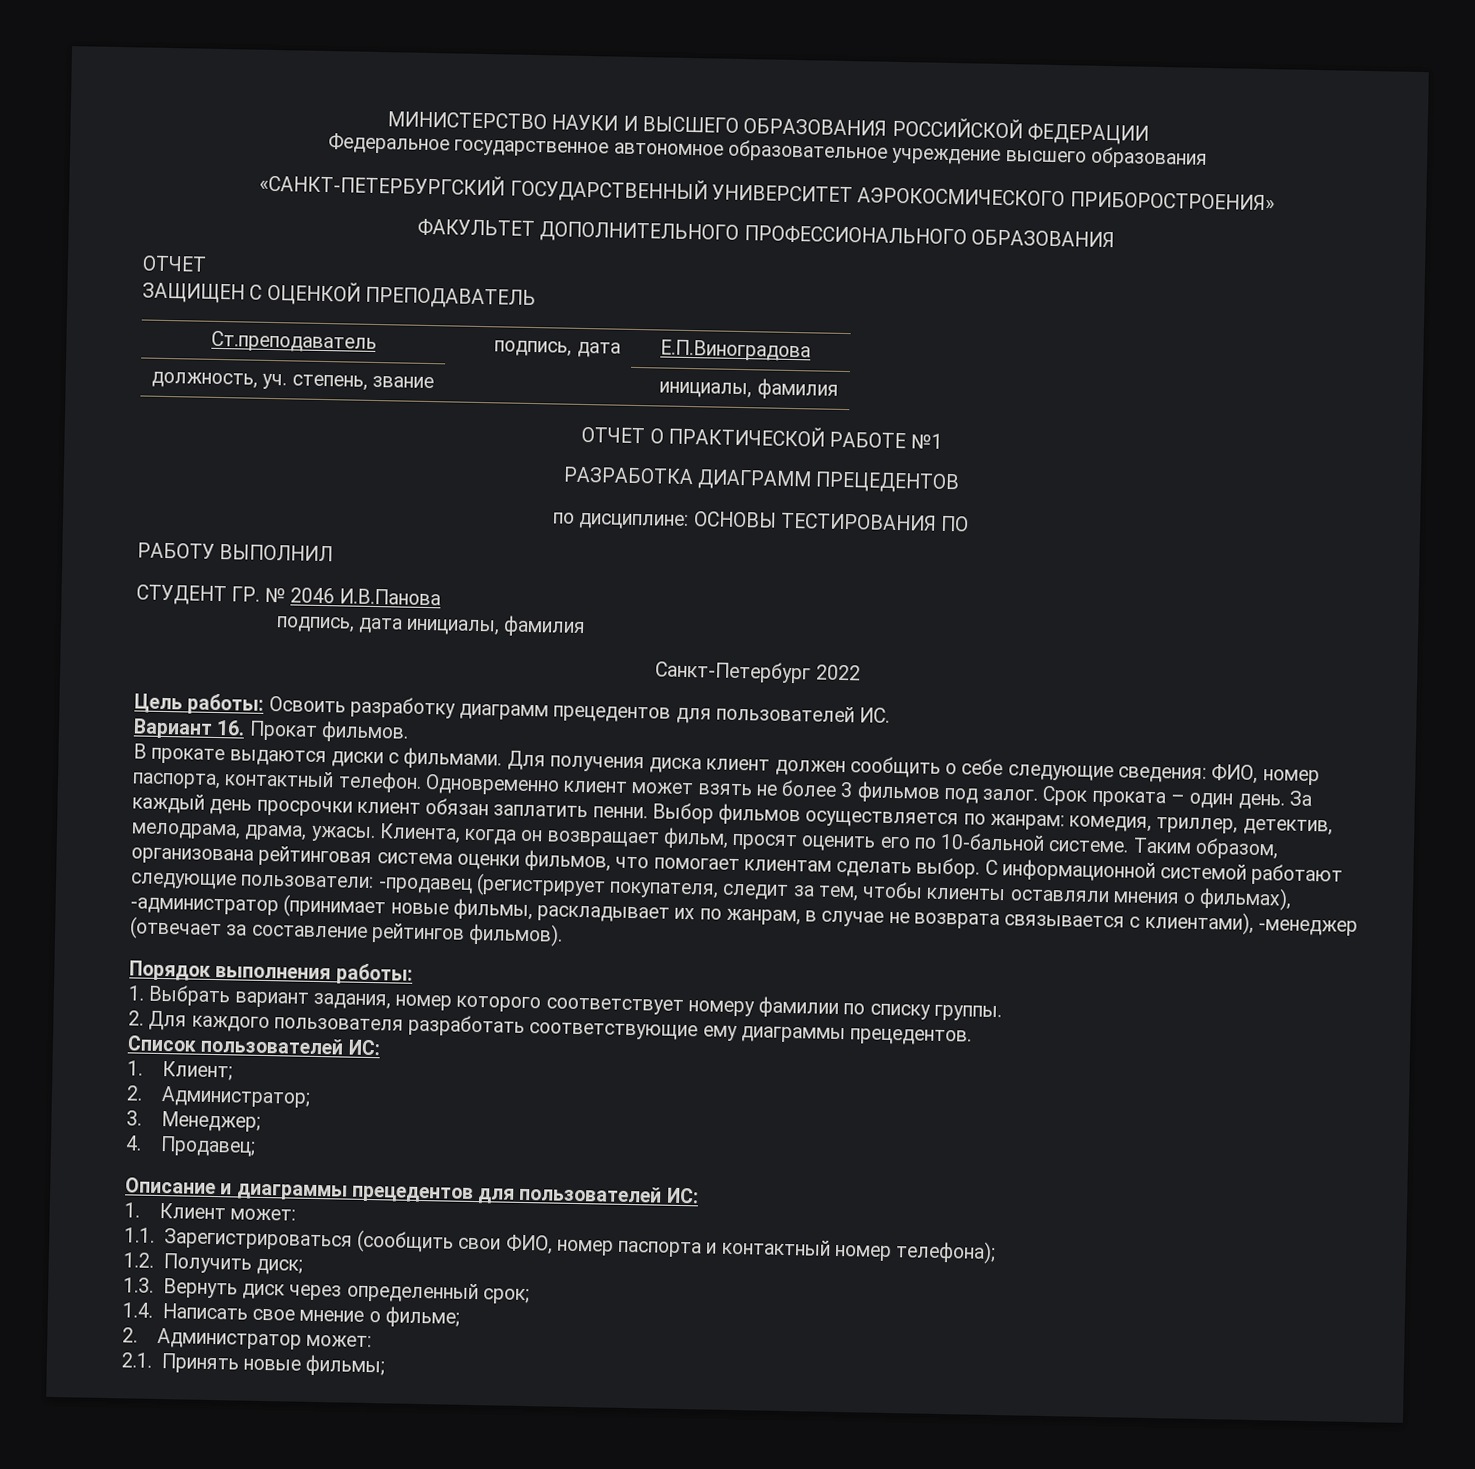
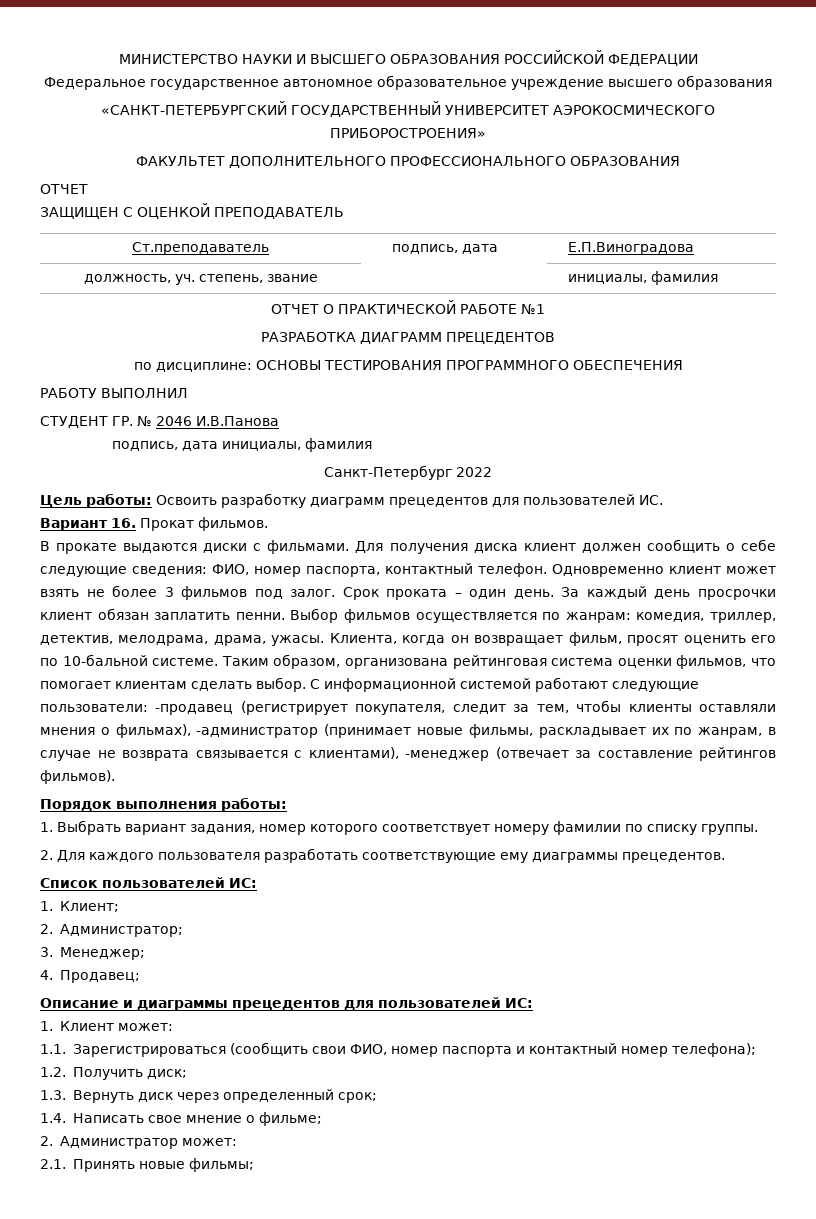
[940,515,970,532] ПО -> [445,360,683,370] ПРОГРАММНОГО ОБЕСПЕЧЕНИЯ

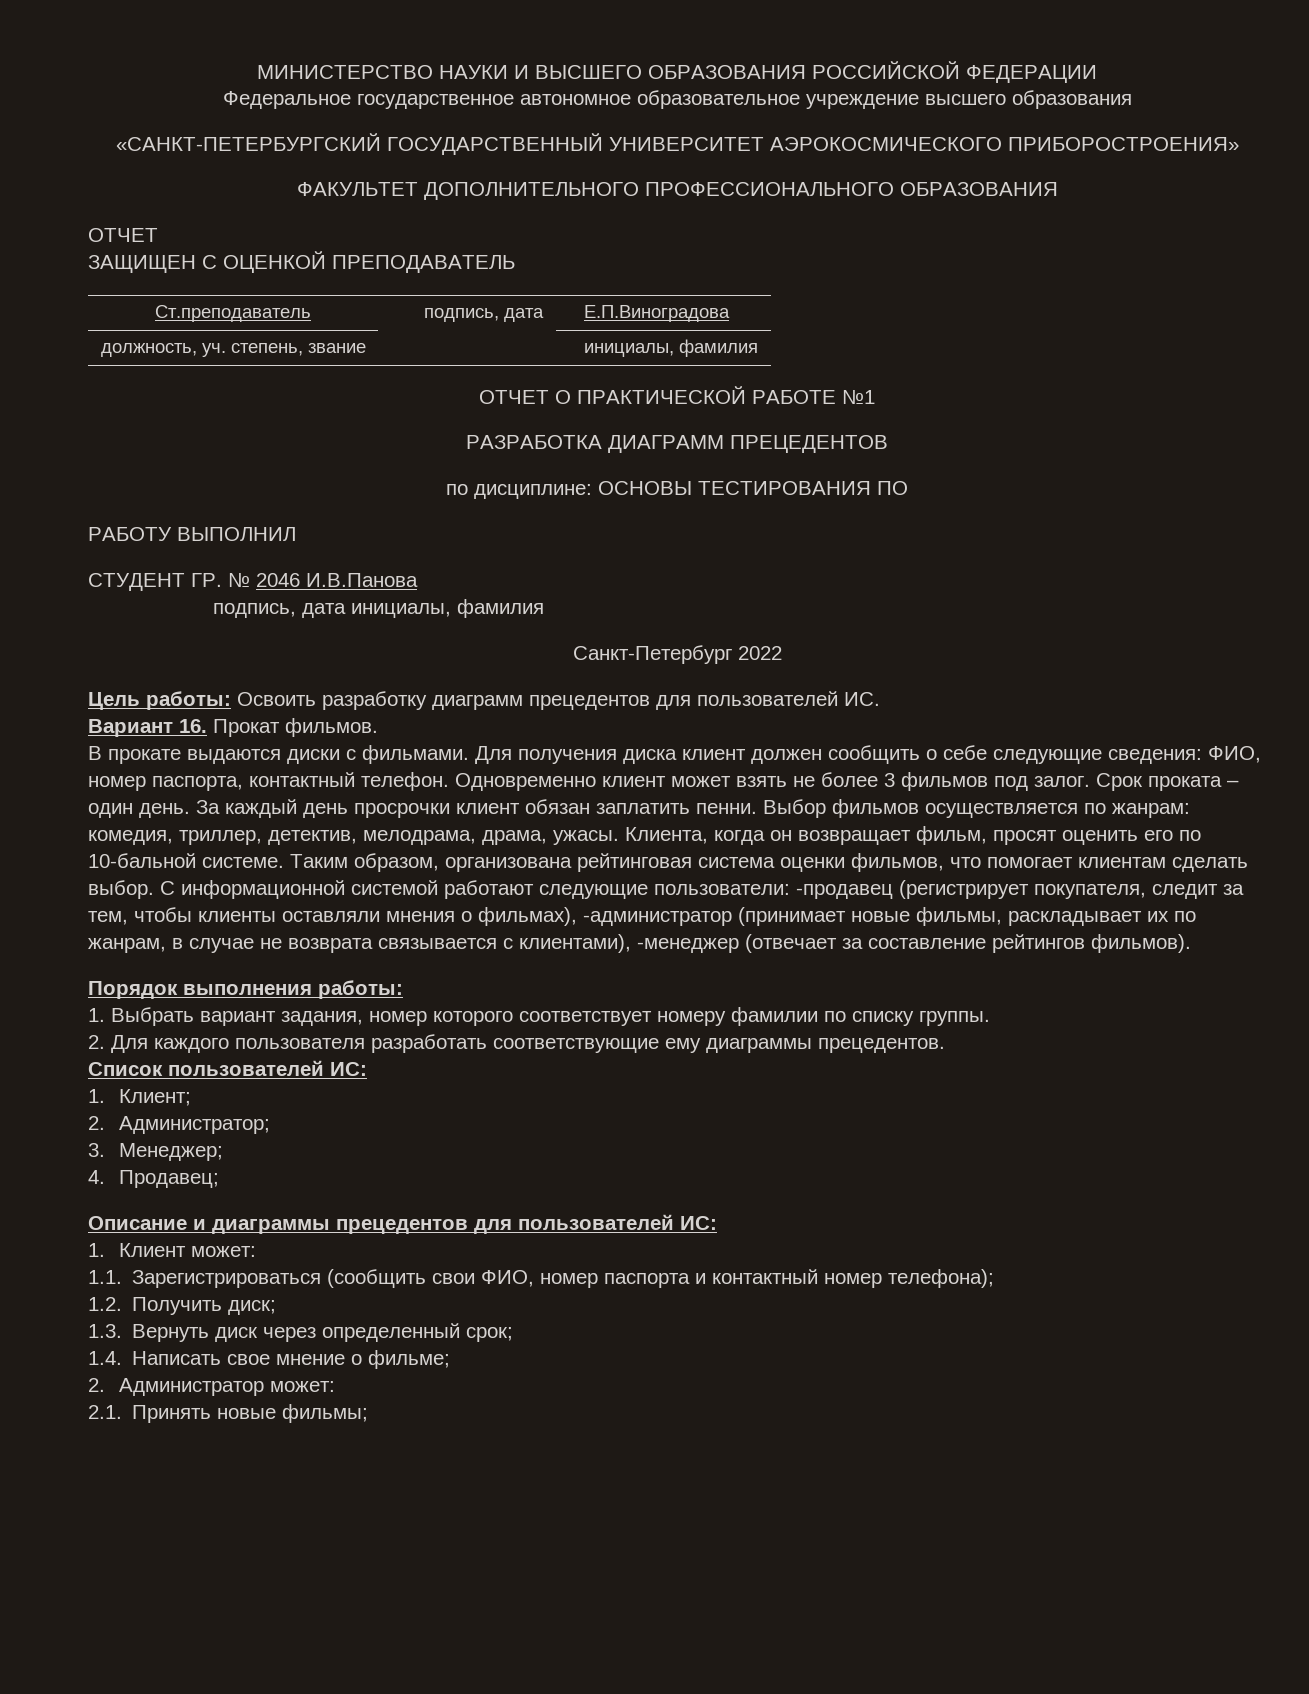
[445,360,683,370] ПРОГРАММНОГО ОБЕСПЕЧЕНИЯ -> [877,481,908,495] ПО

